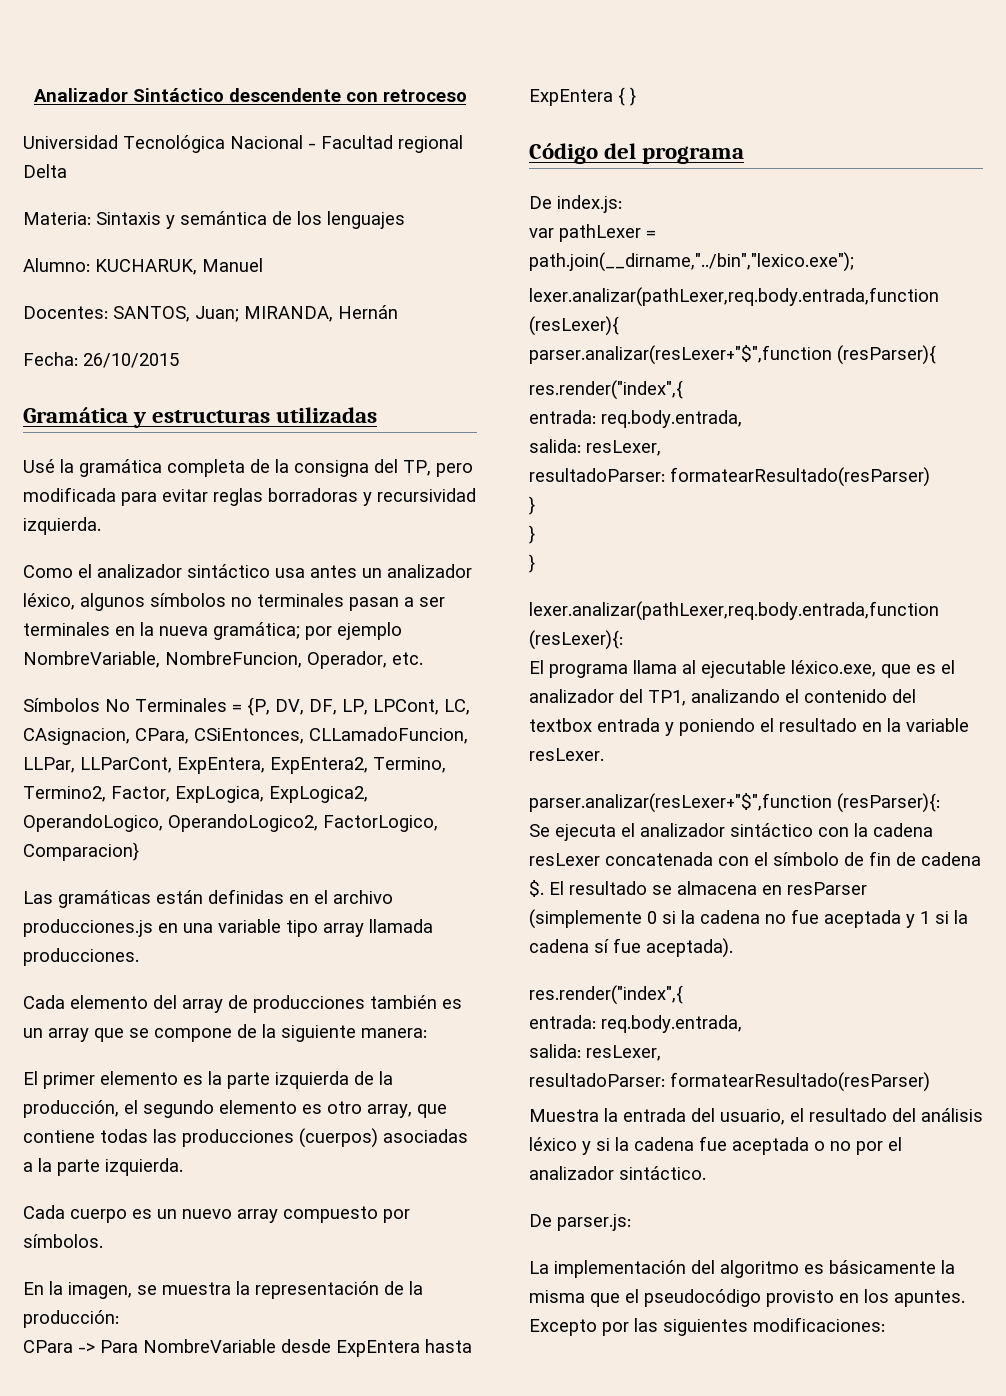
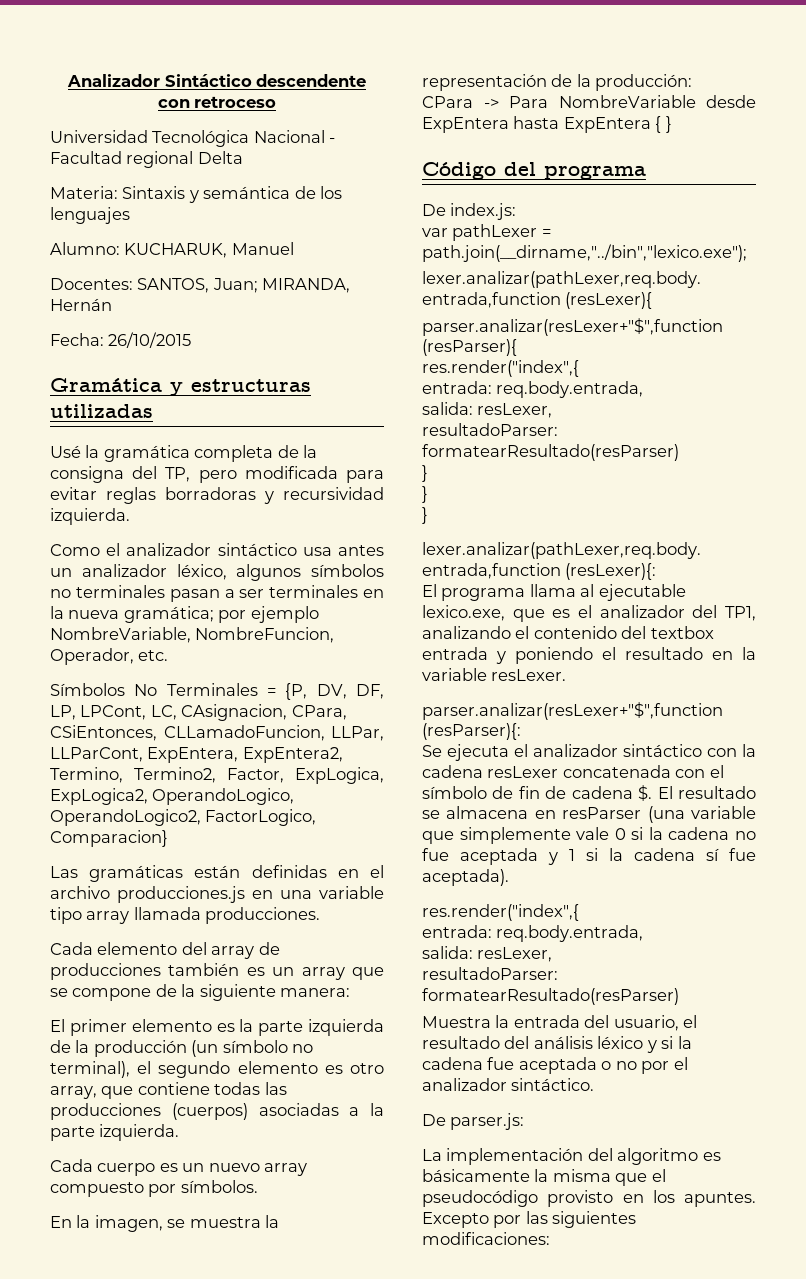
[23,1100,119,1118] producción, -> [93,1040,314,1057] [50,1061,130,1078] producción (un símbolo no terminal),
[791,660,876,677] léxico.exe, -> [422,605,505,621] lexico.exe,
[529,909,642,929] (simplemente -> [647,806,756,823] [422,827,610,844] (una variable que simplemente vale

